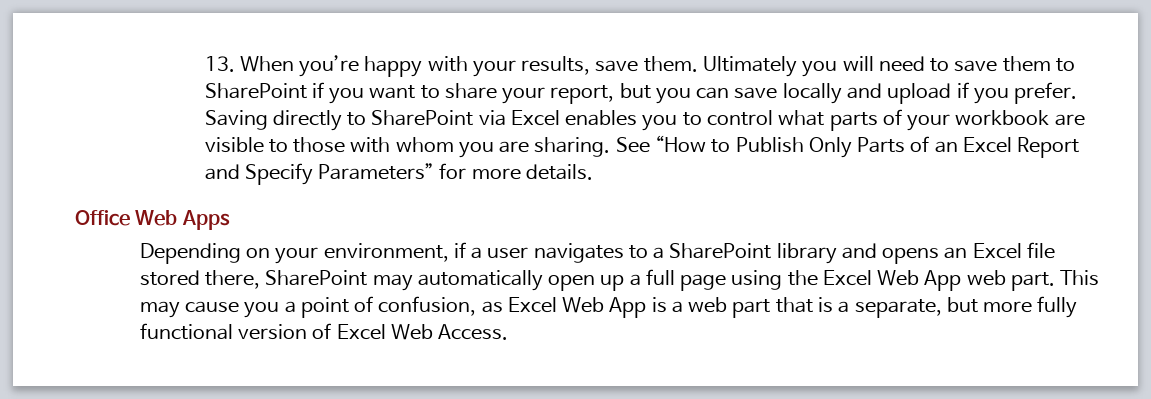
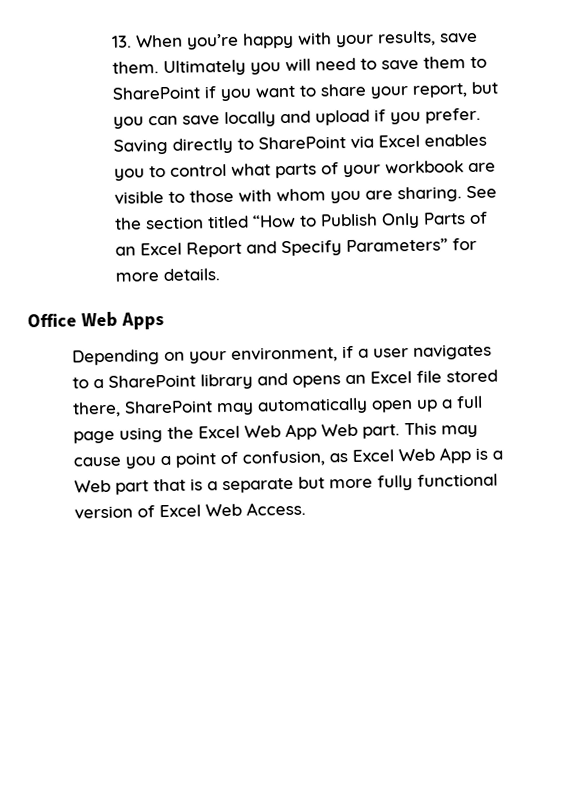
(650, 145) none -> [113,215,249,230] the section titled
[966,270,1006,286] web -> [321,423,359,437] Web
[688,297,728,313] web -> [74,479,112,493] Web
[854,299,942,318] separate, -> [222,477,295,494] separate

